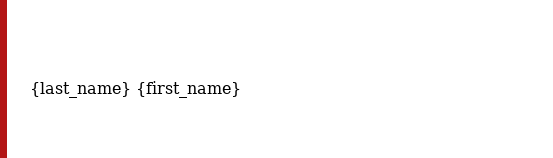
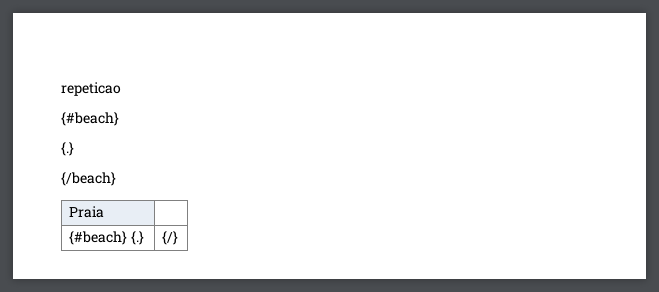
[30,81,241,98] {last_name} {first_name} -> [61,82,121,96] [61,112,119,126] [61,142,74,156] [61,172,116,186] [69,206,105,218] [69,231,145,245] [162,231,179,245] repeticao // {#beach} // {.} // {/beach} // Praia | // {#beach} {.} | {/}

